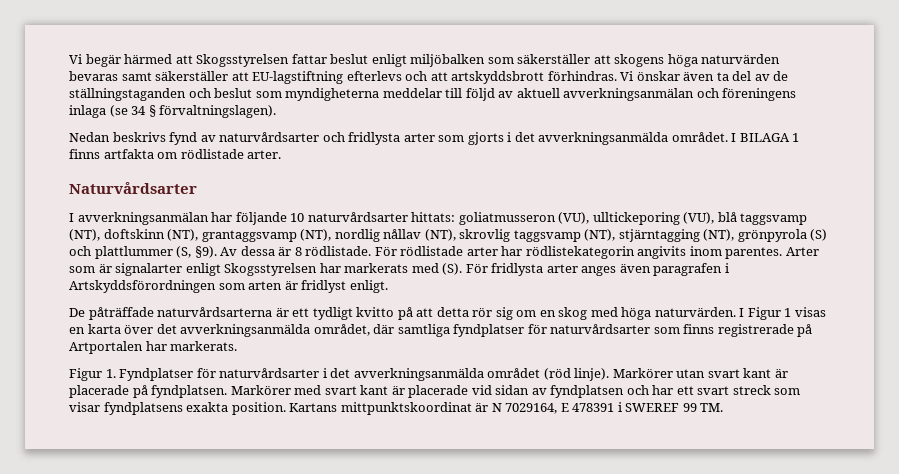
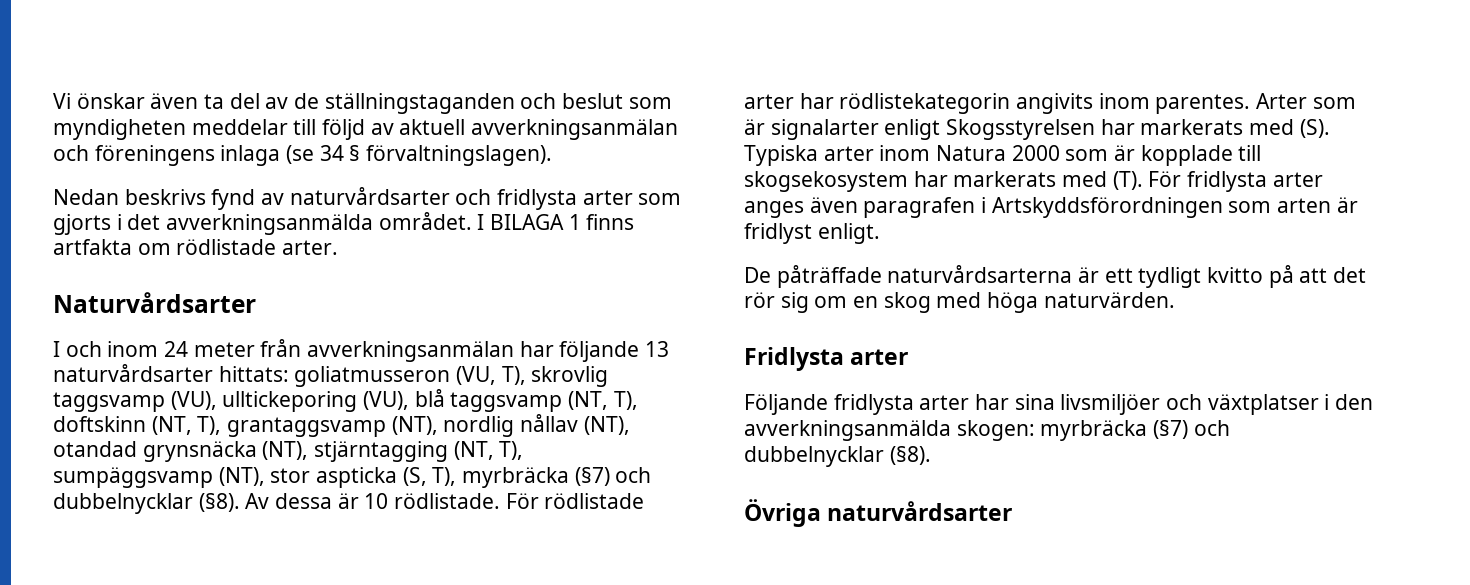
[69,54,781,67] [69,71,634,84] Vi begär härmed att Skogsstyrelsen fattar beslut enligt miljöbalken som säkerställer att skogens höga naturvärden bevaras samt säkerställer att EU-lagstiftning efterlevs och att artskyddsbrott förhindras. Vi -> [53,93,71,109] Vi
[285,88,380,101] myndigheterna -> [53,119,186,140] myndigheten
(74, 217) none -> [65,339,302,357] och inom 24 meter från
[290,213,305,222] 10 -> [645,341,670,357] 13
(556, 218) none -> [456,366,609,387] [53,392,165,412] (VU, T), skrovlig taggsvamp
[69,229,199,241] (NT), doftskinn (NT), -> [568,391,638,410] [53,416,222,435] (NT, T), doftskinn (NT, T),
[459,229,828,242] [69,246,217,259] skrovlig taggsvamp (NT), stjärntagging (NT), grönpyrola (S) och plattlummer (S, §9). -> [53,441,524,462] [53,467,652,488] [53,493,240,514] otandad grynsnäcka (NT), stjärntagging (NT, T), sumpäggsvamp (NT), stor aspticka (S, T), myrbräcka (§7) och dubbelnycklar (§8).
[294,247,302,256] 8 -> [364,493,389,509] 10
(463, 269) none -> [744,145,1262,166] [744,171,1143,192] Typiska arter inom Natura 2000 som är kopplade till skogsekosystem har markerats med (T).
[436,307,469,317] detta -> [1333,267,1367,283] det
[739,307,826,320] [69,324,813,337] [69,341,238,354] [69,368,788,381] [69,385,801,398] [69,402,724,415] I Figur 1 visas en karta över det avverkningsanmälda området, där samtliga fyndplatser för naturvårdsarter som finns registrerade på Artportalen har markerats. // Figur 1. Fyndplatser för naturvårdsarter i det avverkningsanmälda området (röd linje). Markörer utan svart kant är placerade på fyndplatsen. Markörer med svart kant är placerade vid sidan av fyndplatsen och har ett svart streck som visar fyndplatsens exakta position. Kartans mittpunktskoordinat är N 7029164, E 478391 i SWEREF 99 TM. -> [744,347,909,371] [744,394,1374,415] [744,420,1230,441] [744,446,931,467] [744,499,1013,527] // Fridlysta arter // Följande fridlysta arter har sina livsmiljöer och växtplatser i den avverkningsanmälda skogen: myrbräcka (§7) och dubbelnycklar (§8). // Övriga naturvårdsarter

